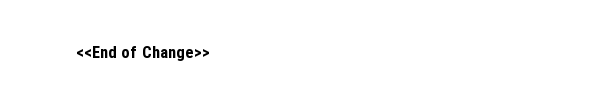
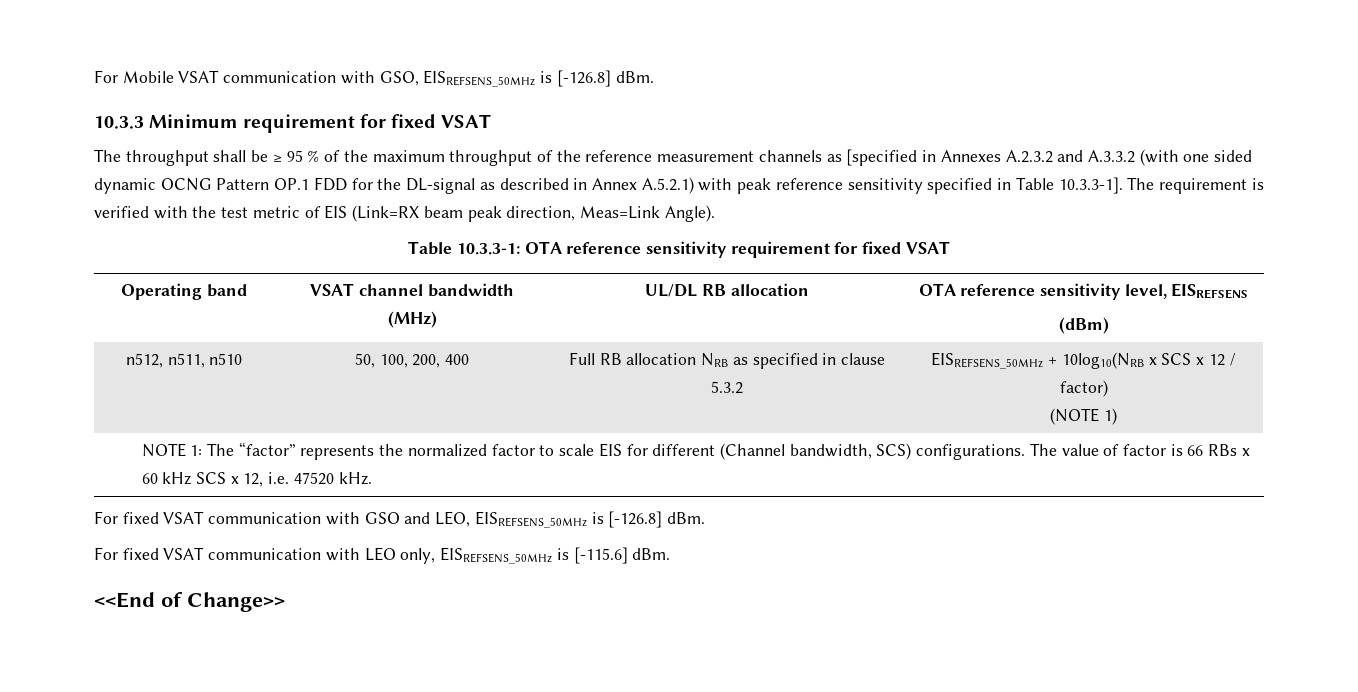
(76, 52) none -> [94,70,654,87] [94,114,492,133] [94,149,1253,166] [94,177,1264,194] [94,205,715,222] [408,241,950,258] [121,283,247,300] [310,283,514,297] [387,311,437,328] [645,283,809,297] [918,283,1249,300] [1058,317,1109,334] [125,353,243,368] [354,353,470,368] [568,352,886,369] [710,381,743,394] [931,352,1236,369] [1059,380,1108,397] [1050,408,1117,425] [141,442,1250,460] [141,472,372,487] [94,511,705,528] [94,547,671,564] For Mobile VSAT communication with GSO, EISREFSENS_50MHz is [-126.8] dBm. // 10.3.3 Minimum requirement for fixed VSAT // The throughput shall be ≥ 95 % of the maximum throughput of the reference measurement channels as [specified in Annexes A.2.3.2 and A.3.3.2 (with one sided dynamic OCNG Pattern OP.1 FDD for the DL-signal as described in Annex A.5.2.1) with peak reference sensitivity specified in Table 10.3.3-1]. The requirement is verified with the test metric of EIS (Link=RX beam peak direction, Meas=Link Angle). // Table 10.3.3-1: OTA reference sensitivity requirement for fixed VSAT // Operating band | VSAT channel bandwidth (MHz) | UL/DL RB allocation | OTA reference sensitivity level, EISREFSENS // (dBm) // n512, n511, n510 | 50, 100, 200, 400 | Full RB allocation NRB as specified in clause 5.3.2 | EISREFSENS_50MHz + 10log10(NRB x SCS x 12 / factor) // (NOTE 1) // NOTE 1: The “factor” represents the normalized factor to scale EIS for different (Channel bandwidth, SCS) configurations. The value of factor is 66 RBs x 60 kHz SCS x 12, i.e. 47520 kHz. // For fixed VSAT communication with GSO and LEO, EISREFSENS_50MHz is [-126.8] dBm. // For fixed VSAT communication with LEO only, EISREFSENS_50MHz is [-115.6] dBm. //

